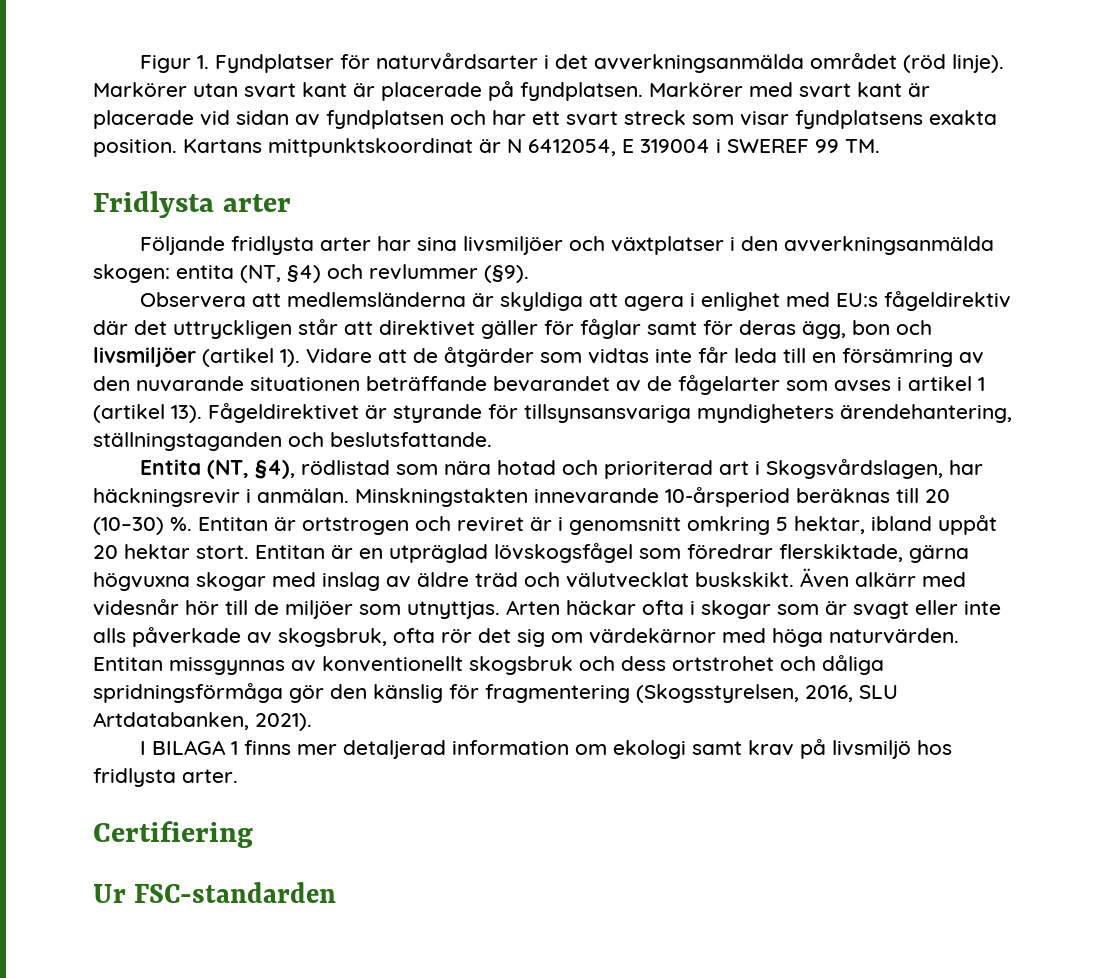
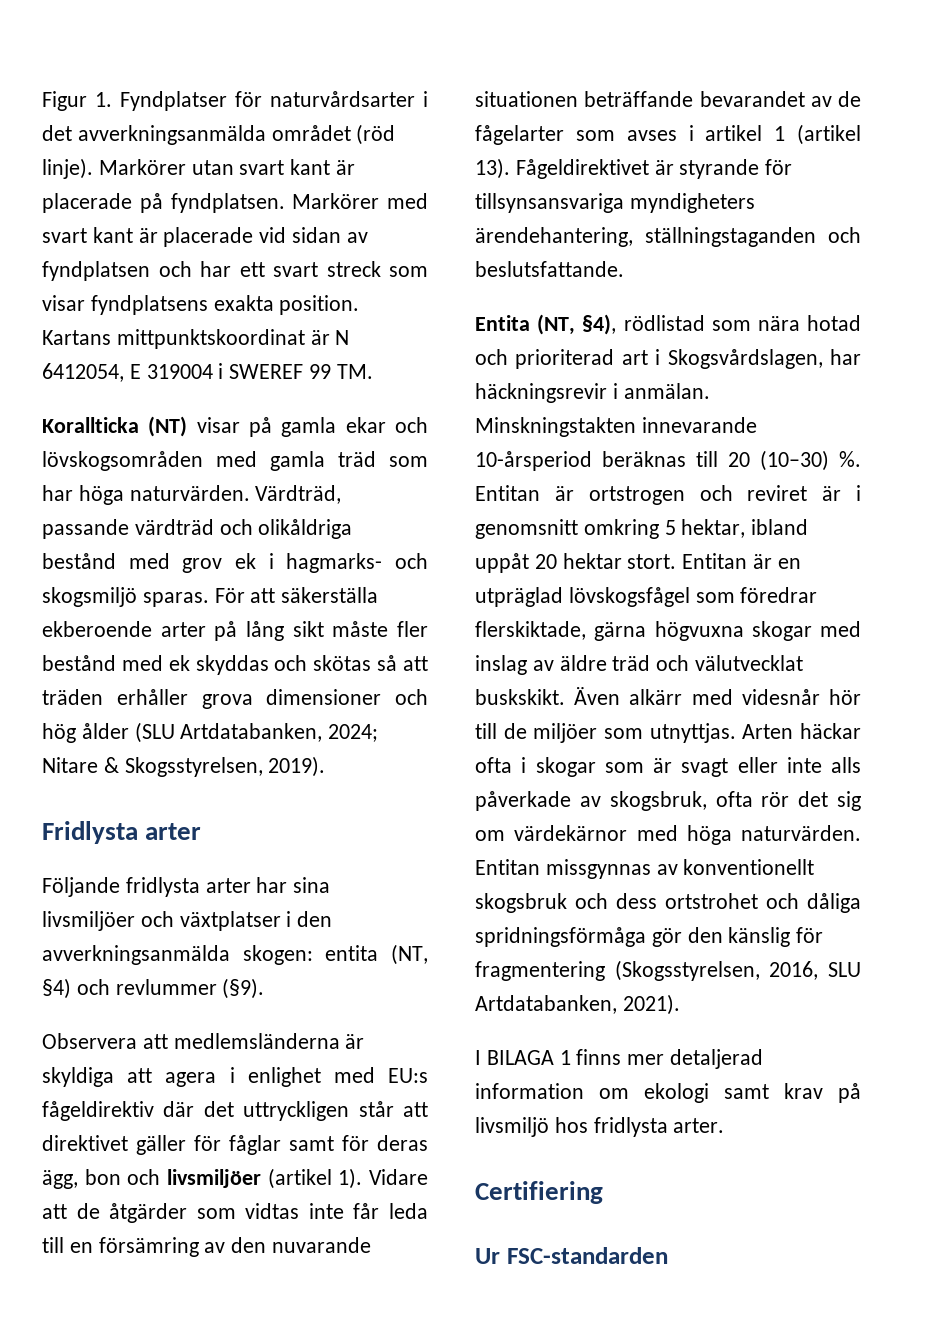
(880, 146) none -> [42,416,428,437] [42,451,428,471] [42,485,342,505] [42,519,353,539] [42,553,428,573] [42,587,379,607] [42,621,428,641] [42,655,428,675] [42,689,428,709] [42,722,379,743] [42,756,326,777] // Korallticka (NT) visar på gamla ekar och lövskogsområden med gamla träd som har höga naturvärden. Värdträd, passande värdträd och olikåldriga bestånd med grov ek i hagmarks- och skogsmiljö sparas. För att säkerställa ekberoende arter på lång sikt måste fler bestånd med ek skyddas och skötas så att träden erhåller grova dimensioner och hög ålder (SLU Artdatabanken, 2024; Nitare & Skogsstyrelsen, 2019).

